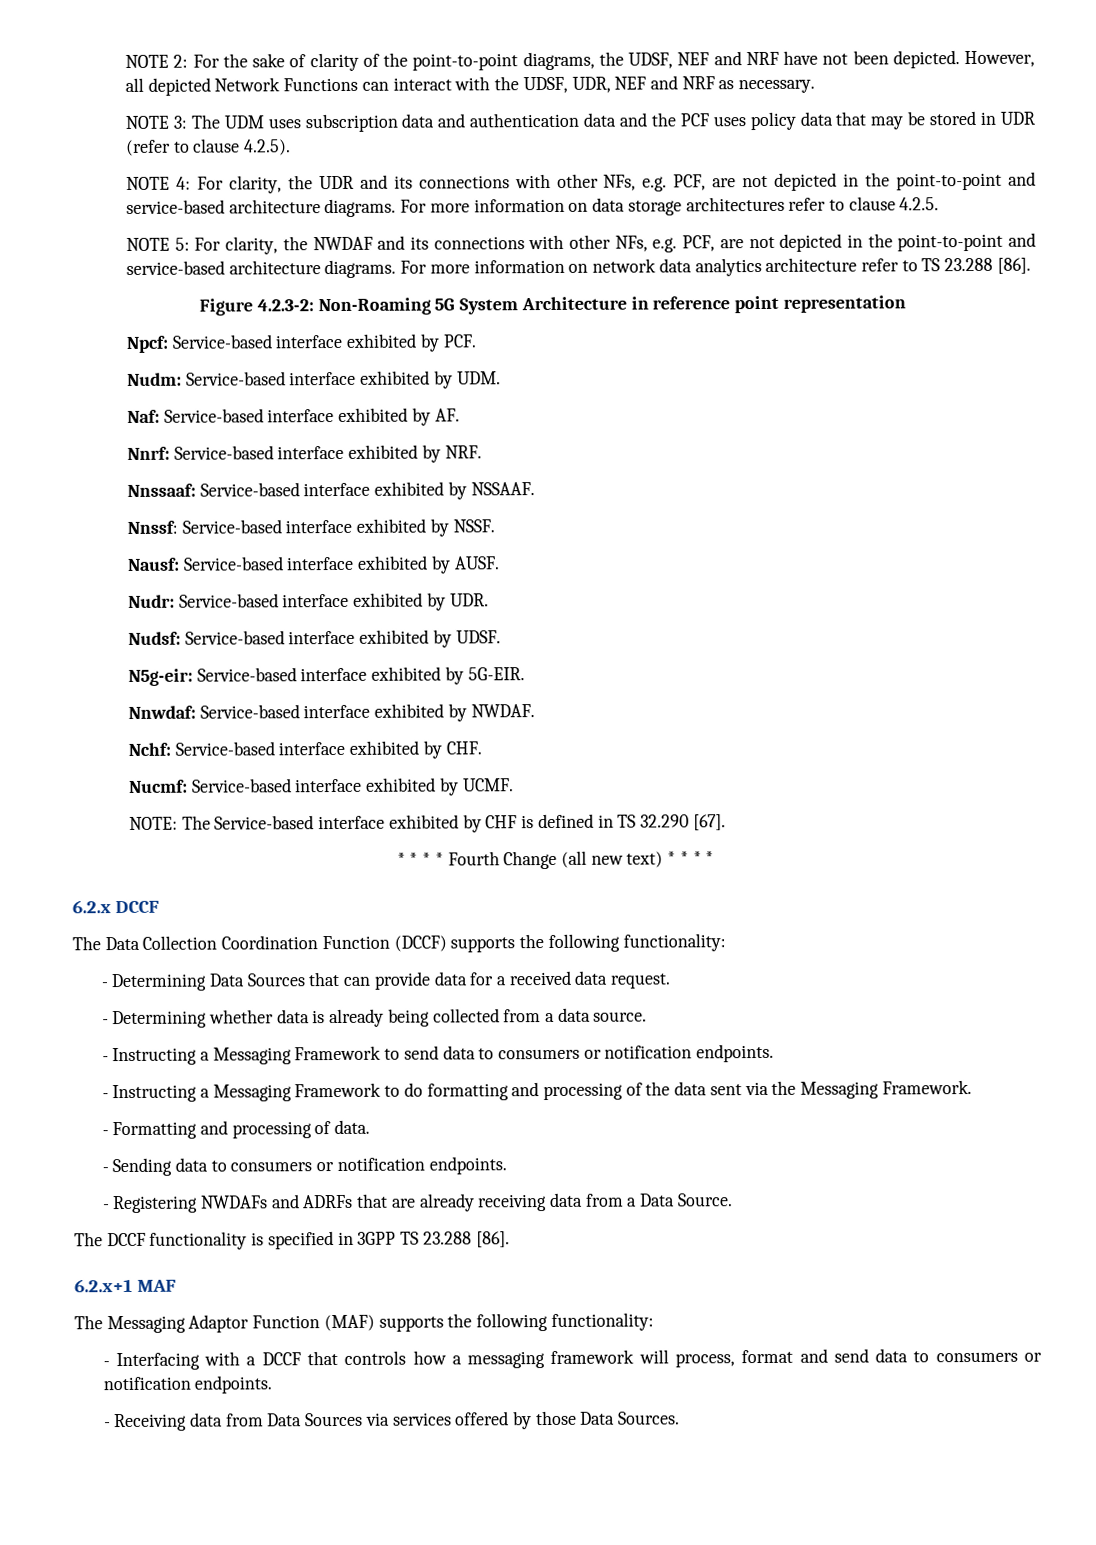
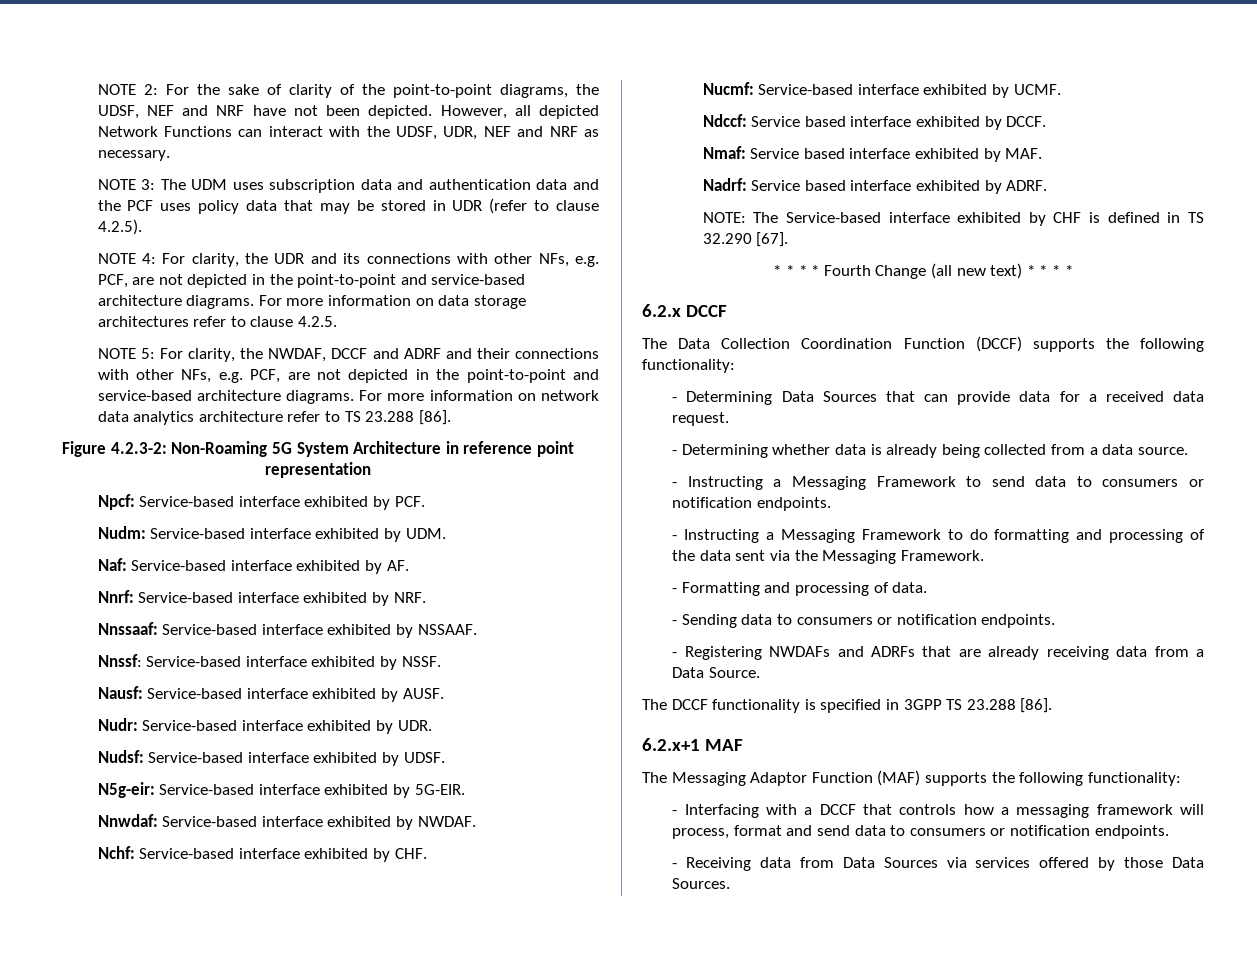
[312,235,429,251] NWDAF and its -> [268,348,510,362] NWDAF, DCCF and ADRF and their
(514, 785) none -> [702,114,1047,130] [702,146,1043,162] [702,178,1048,194] // Ndccf: Service based interface exhibited by DCCF. // Nmaf: Service based interface exhibited by MAF. // Nadrf: Service based interface exhibited by ADRF.

